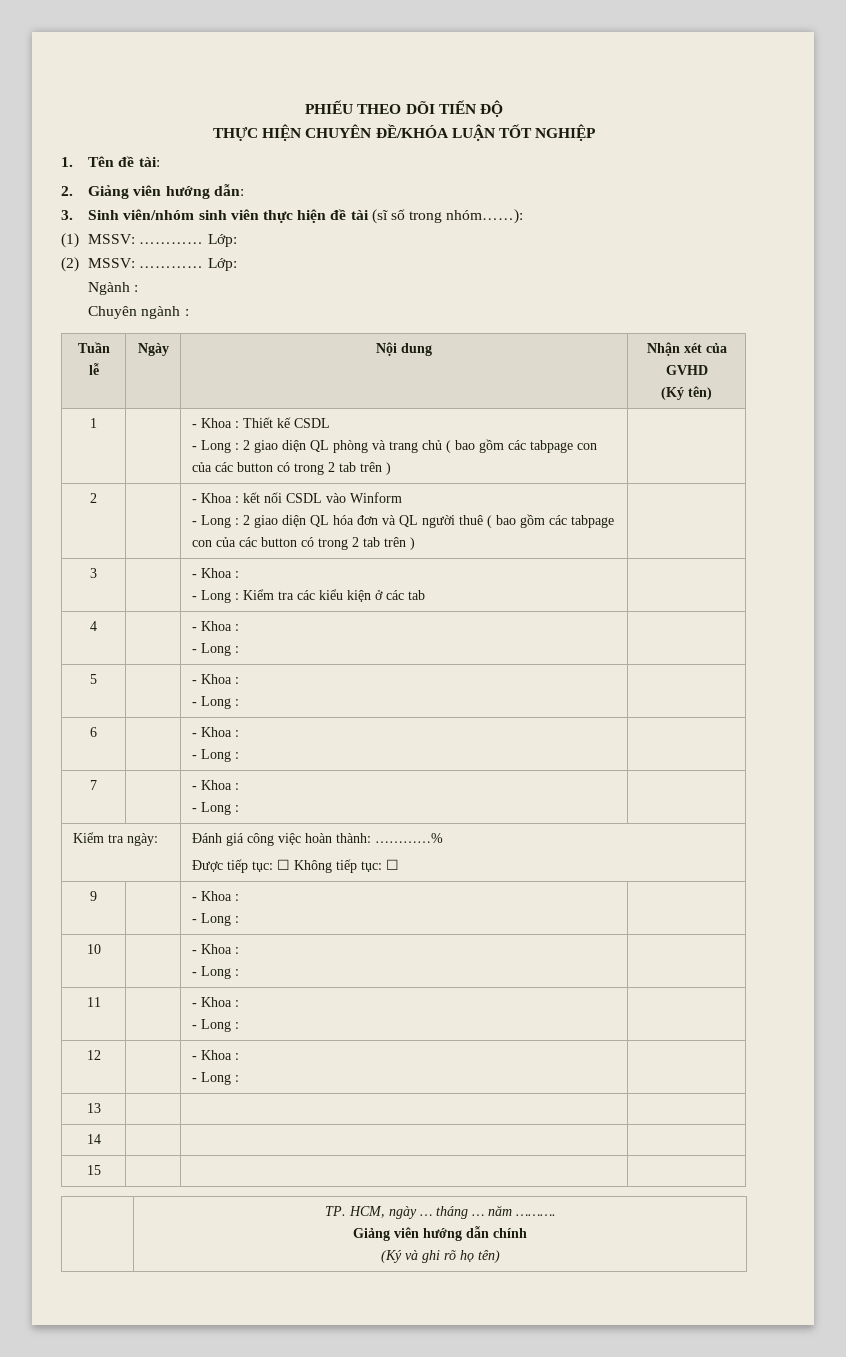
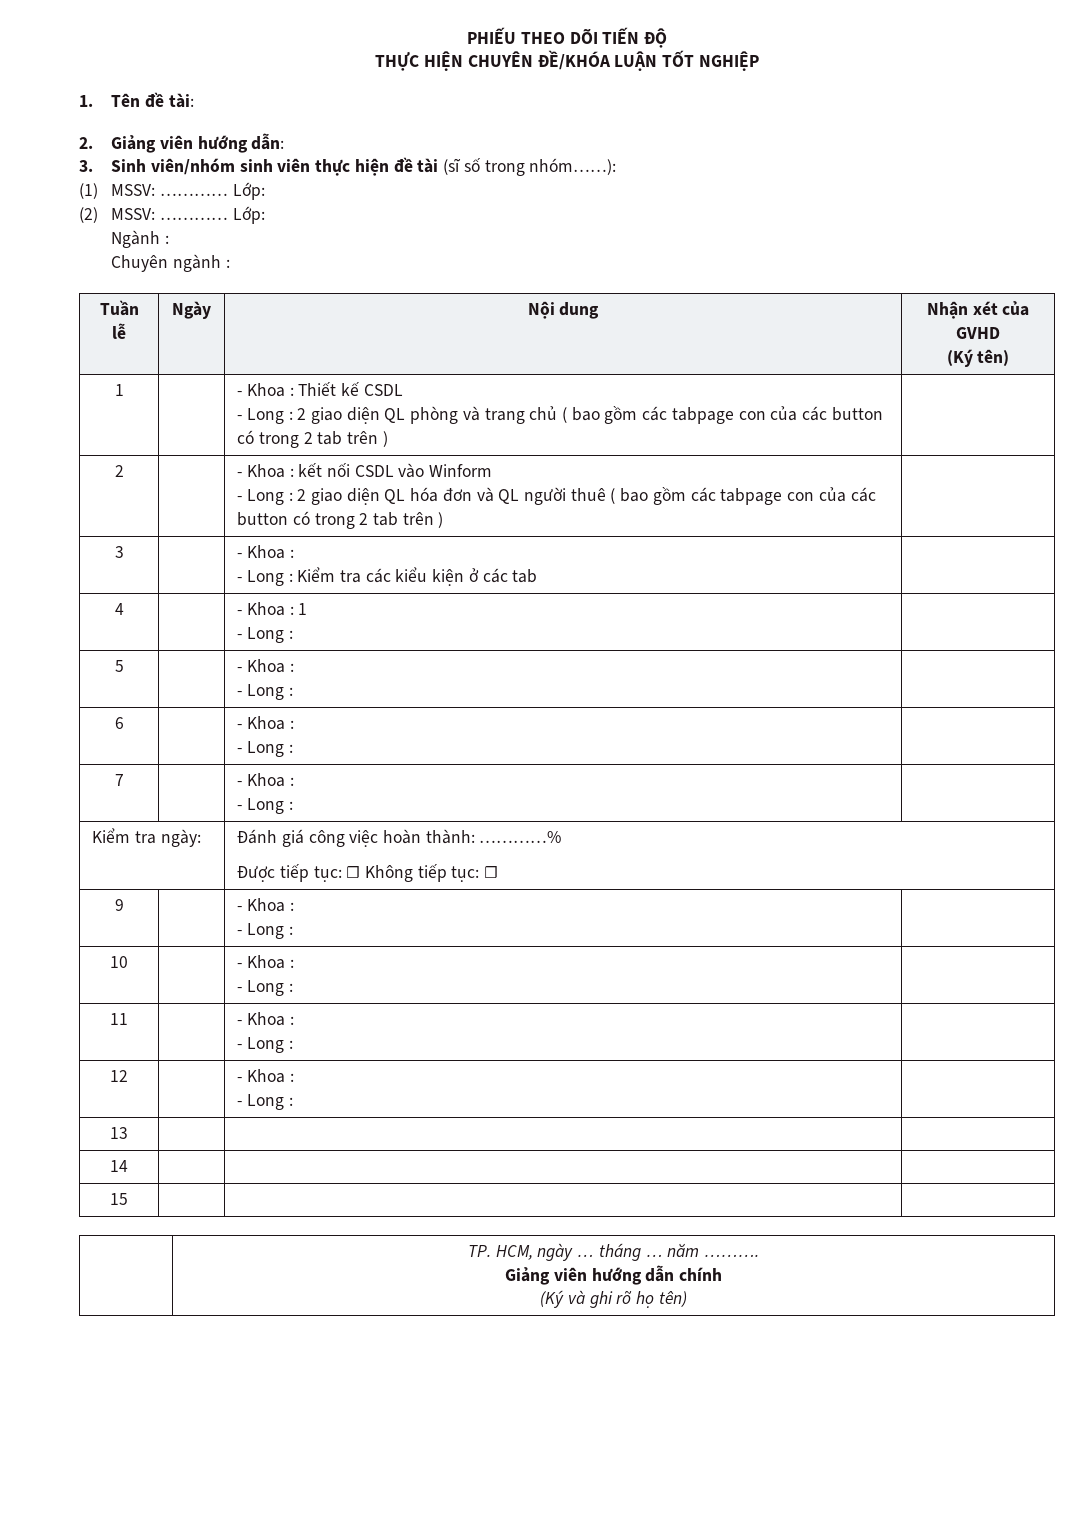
(239, 627) none -> [298,603,308,615] 1

